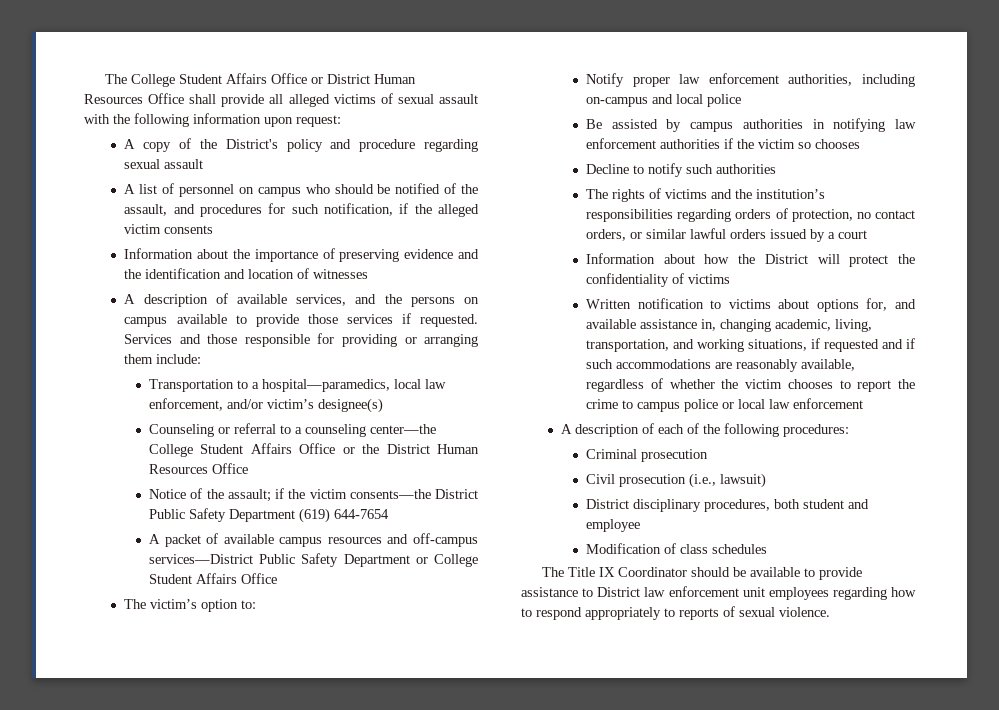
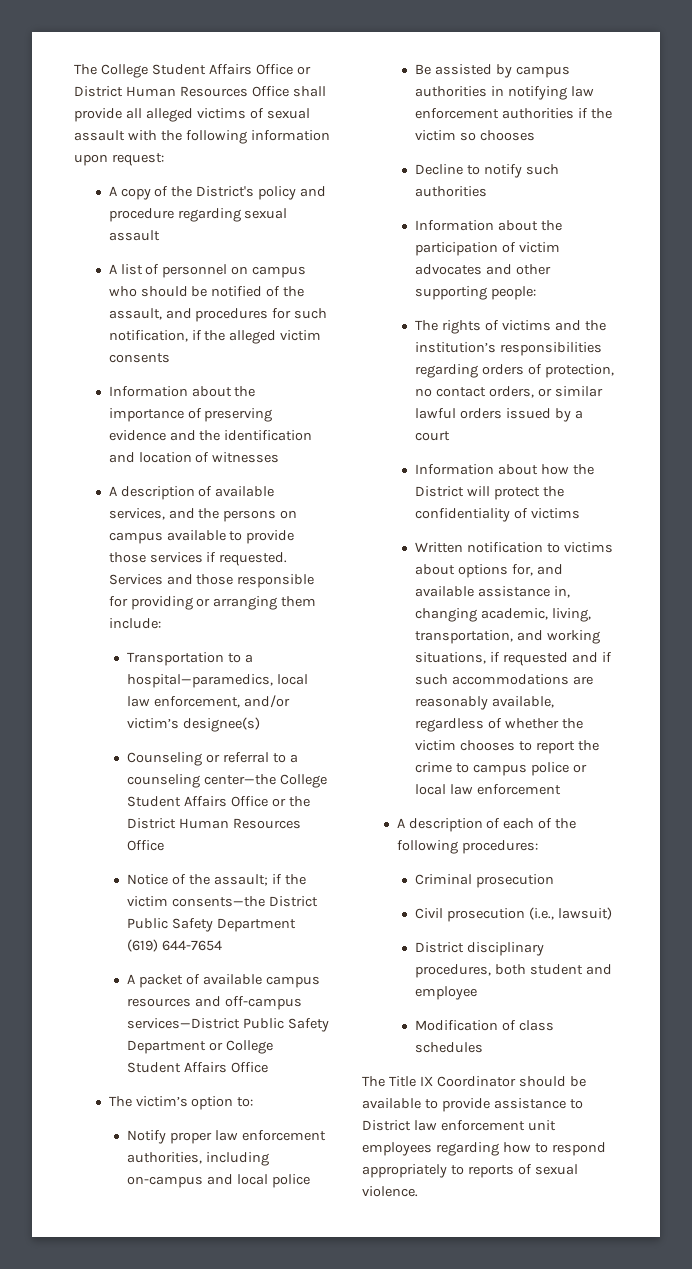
(776, 169) none -> [415,220,563,231] [415,242,561,256] [415,264,552,275] [415,286,537,300] // Information about the participation of victim advocates and other supporting people:

